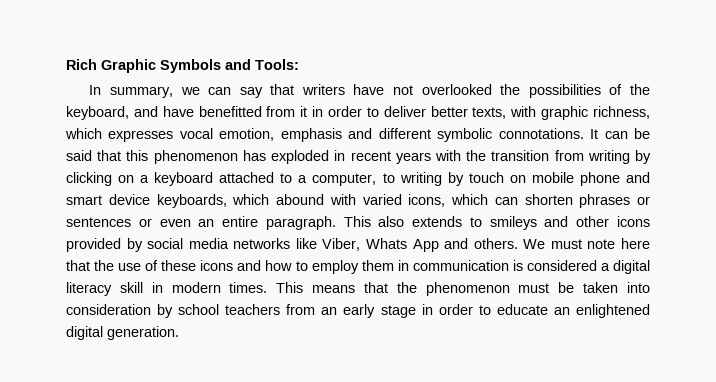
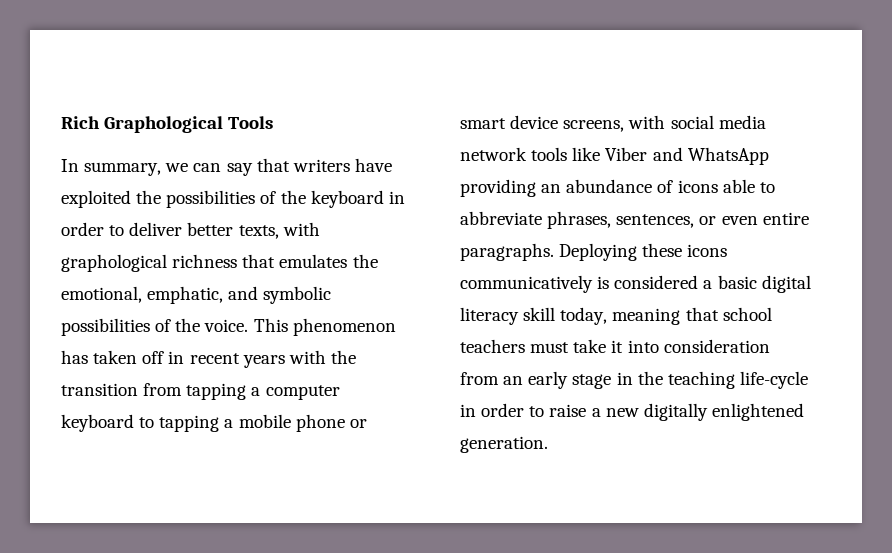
[101,59,299,73] Graphic Symbols and Tools: -> [104,116,274,133] Graphological Tools
[393,84,492,95] not overlooked -> [61,190,131,208] exploited
[66,106,308,120] keyboard, and have benefitted from it -> [310,190,384,208] keyboard
[541,106,650,120] [65,128,651,142] [66,150,330,164] graphic richness, which expresses vocal emotion, emphasis and different symbolic connotations. It can be said that this phenomenon has exploded -> [61,254,378,272] [61,286,332,304] [61,318,396,336] [61,350,165,364] graphological richness that emulates the emotional, emphatic, and symbolic possibilities of the voice. This phenomenon has taken off
[587,150,651,164] [66,172,526,186] writing by clicking on a keyboard attached to a computer, to writing by touch on -> [186,383,340,400] [61,414,234,432] tapping a computer keyboard to tapping a
[626,172,650,183] and -> [349,419,367,428] or
[156,194,650,208] [66,216,650,230] [66,238,650,252] [66,260,509,274] keyboards, which abound with varied icons, which can shorten phrases or sentences or even an entire paragraph. This also extends to smileys and other icons provided by social media networks like Viber, Whats App and others. We must note here that the use of these icons and how to employ them in communication -> [563,115,766,132] [460,147,769,165] [460,179,775,197] [460,211,809,229] [460,243,728,261] [460,275,593,293] screens, with social media network tools like Viber and WhatsApp providing an abundance of icons able to abbreviate phrases, sentences, or even entire paragraphs. Deploying these icons communicatively
(610, 267) none -> [717,275,757,289] basic
[151,282,650,296] [66,304,281,318] in modern times. This means that the phenomenon must be taken into consideration by school teachers -> [560,307,772,325] [460,339,770,353] today, meaning that school teachers must take it into consideration
[438,304,651,318] [66,326,103,340] order to educate an enlightened digital -> [637,371,808,389] [460,403,804,421] the teaching life-cycle in order to raise a new digitally enlightened

